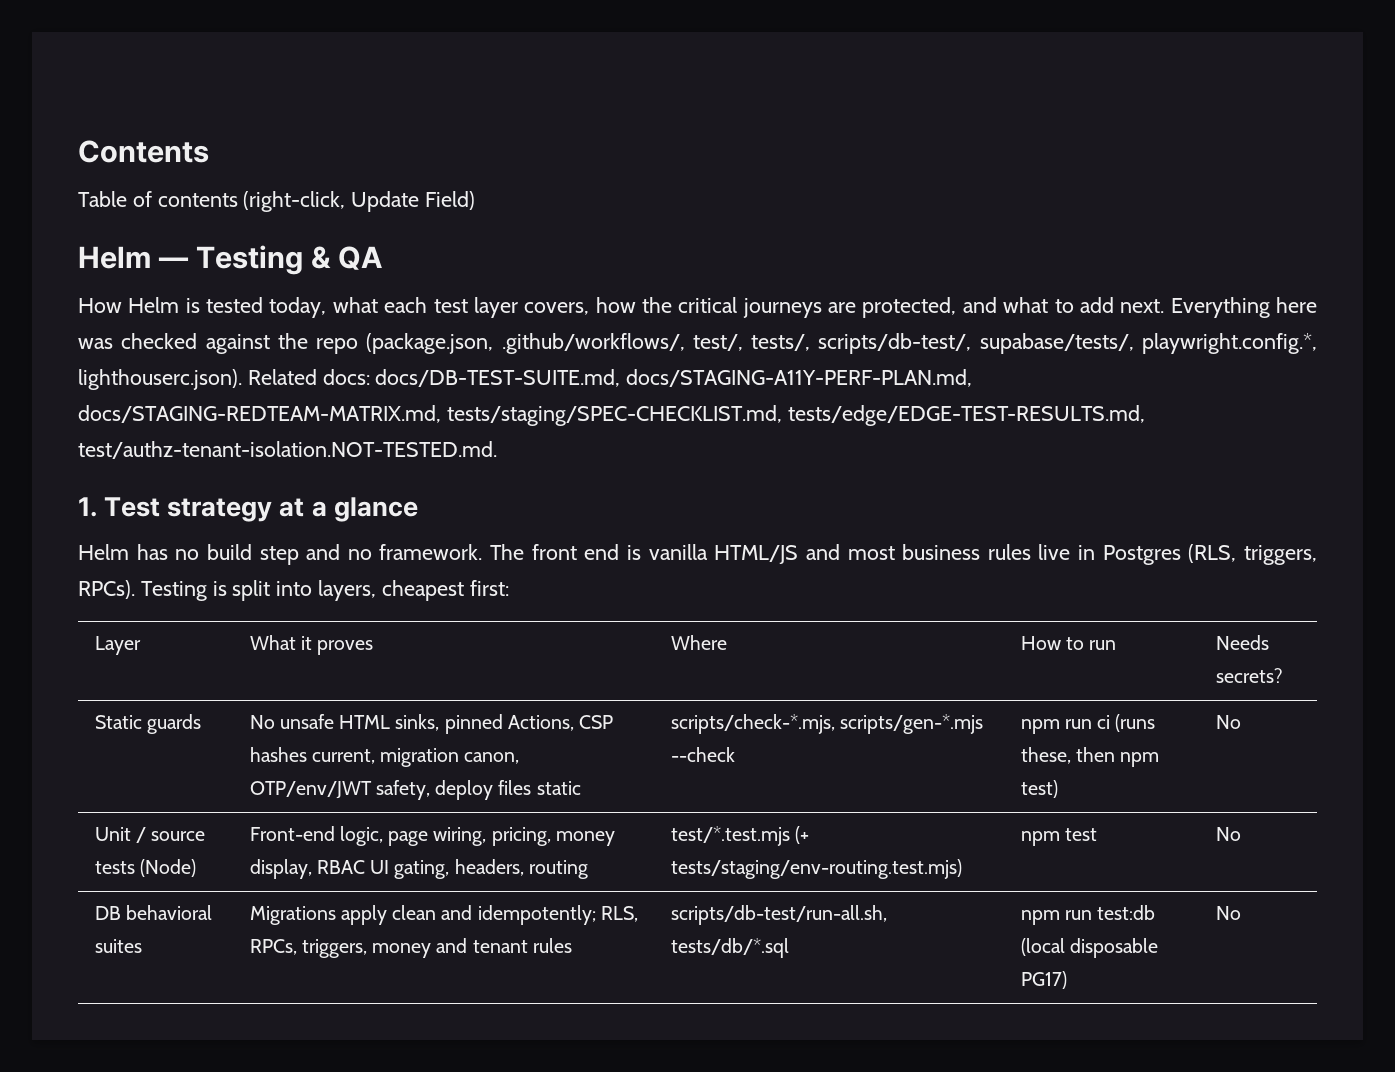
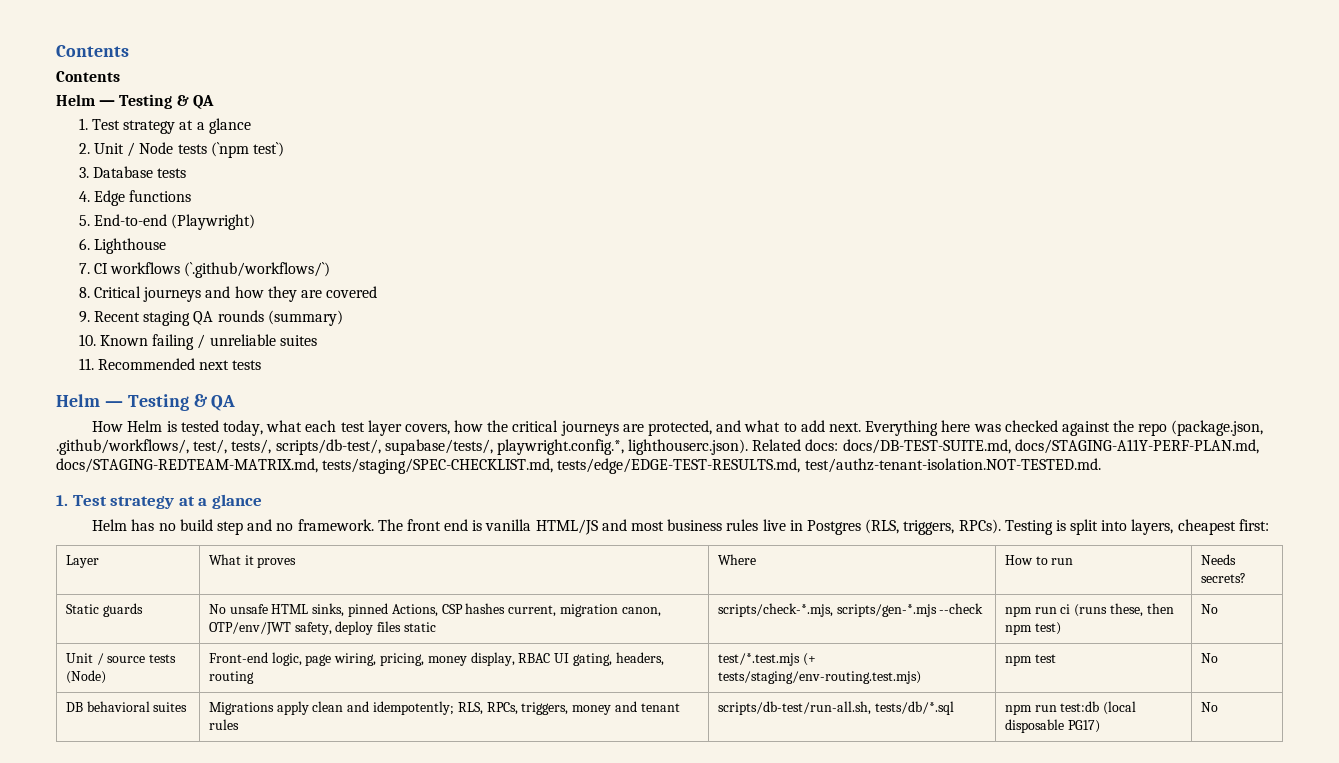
[78,140,209,163] [78,191,476,212] Contents // Table of contents (right-click, Update Field) -> [56,45,129,57] [56,71,120,82] [56,94,214,109] [78,118,251,134] [78,142,284,158] [78,166,187,178] [78,190,192,206] [78,214,256,230] [78,238,166,254] [78,262,331,278] [78,286,378,302] [78,310,343,326] [78,334,317,350] [78,358,262,370] Contents // Contents // Helm — Testing & QA // 1. Test strategy at a glance // 2. Unit / Node tests (`npm test`) // 3. Database tests // 4. Edge functions // 5. End-to-end (Playwright) // 6. Lighthouse // 7. CI workflows (`.github/workflows/`) // 8. Critical journeys and how they are covered // 9. Recent staging QA rounds (summary) // 10. Known failing / unreliable suites // 11. Recommended next tests

